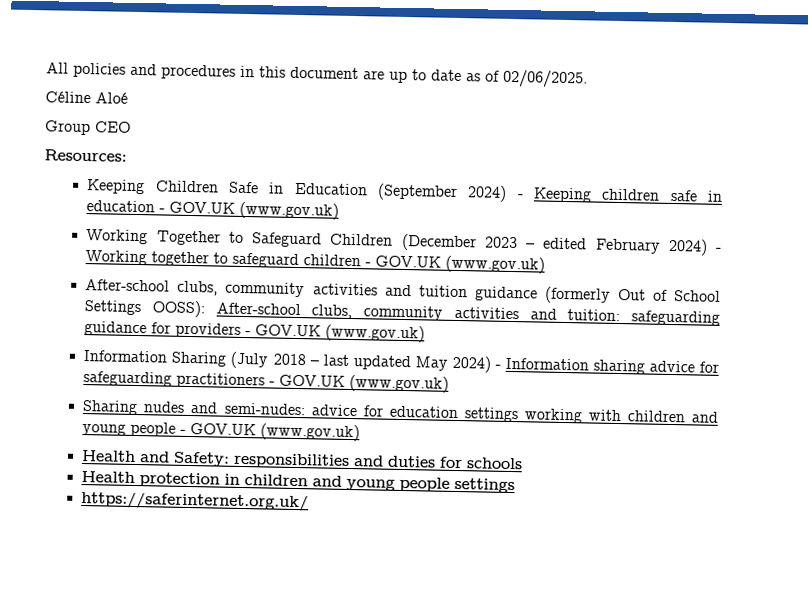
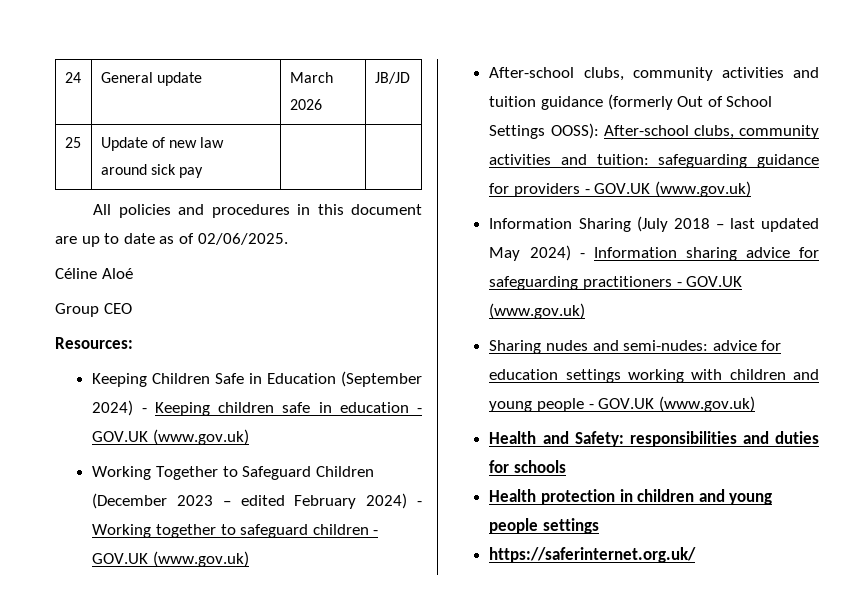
(46, 68) none -> [64,72,81,83] [100,72,202,86] [289,72,333,83] [289,99,322,110] [374,72,410,84] [64,137,81,148] [100,137,225,151] [100,164,204,178] 24 | General update | March 2026 | JB/JD // 25 | Update of new law around sick pay | | //

